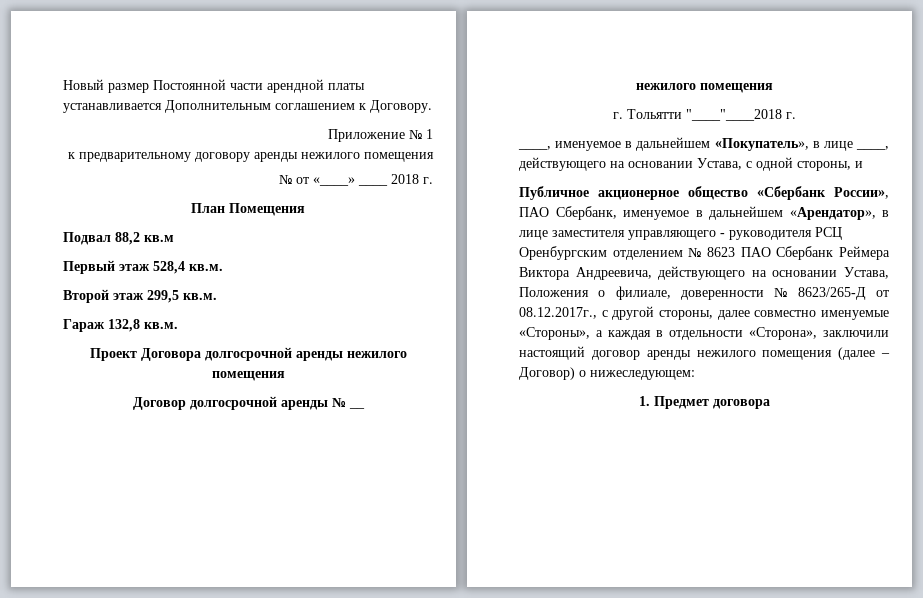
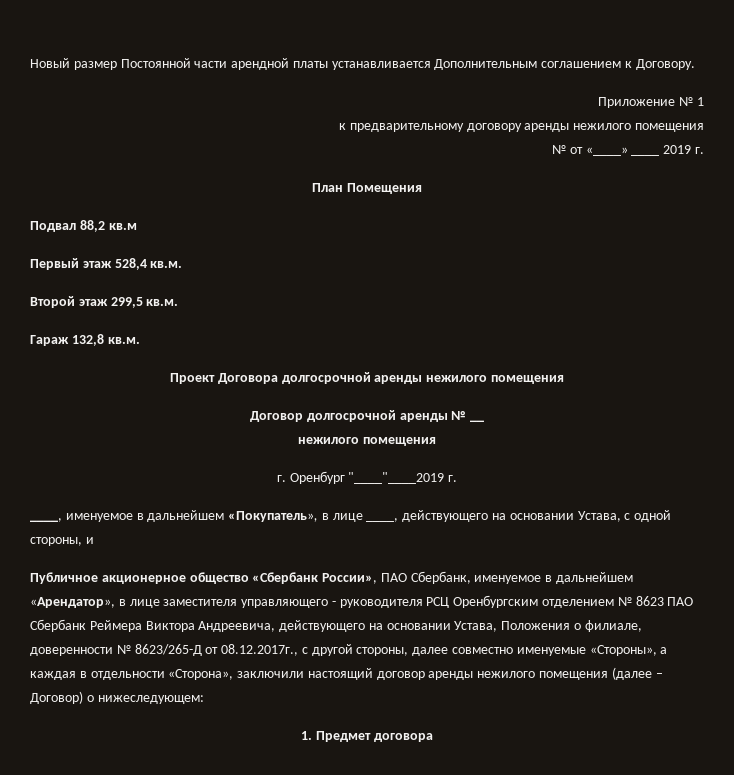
[391,174,419,184] 2018 -> [663,145,692,154] 2019
[626,109,782,121] Тольятти "____"____2018 -> [289,471,445,484] Оренбург "____"____2019

